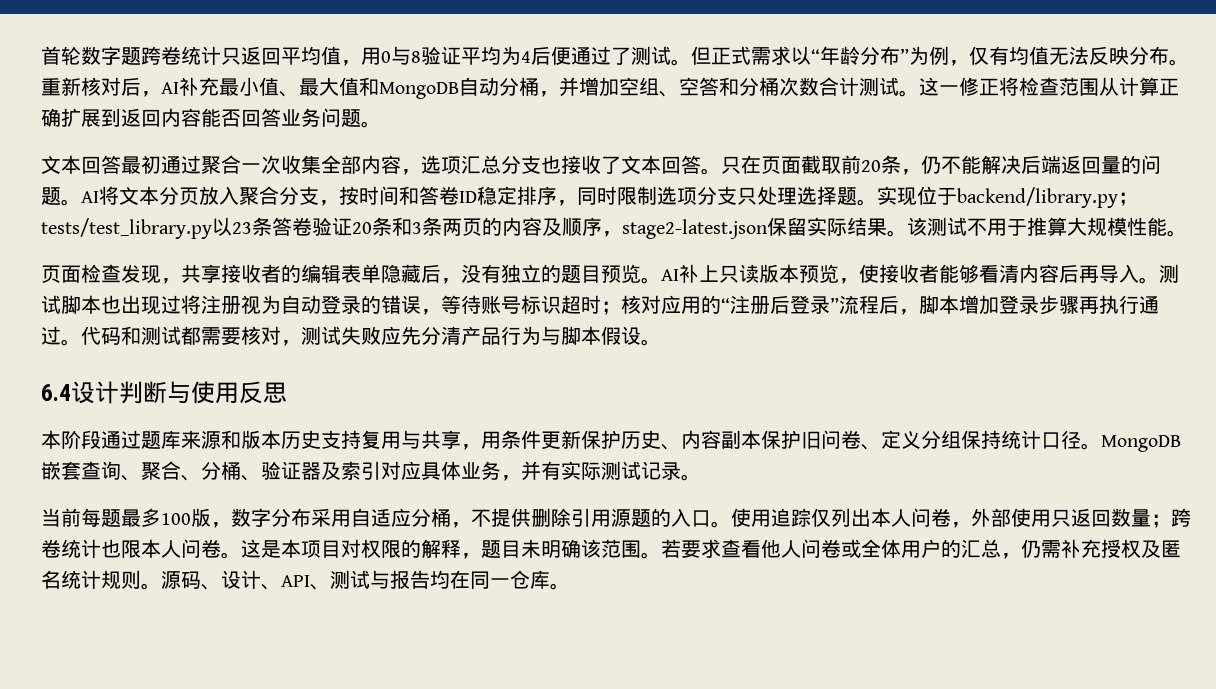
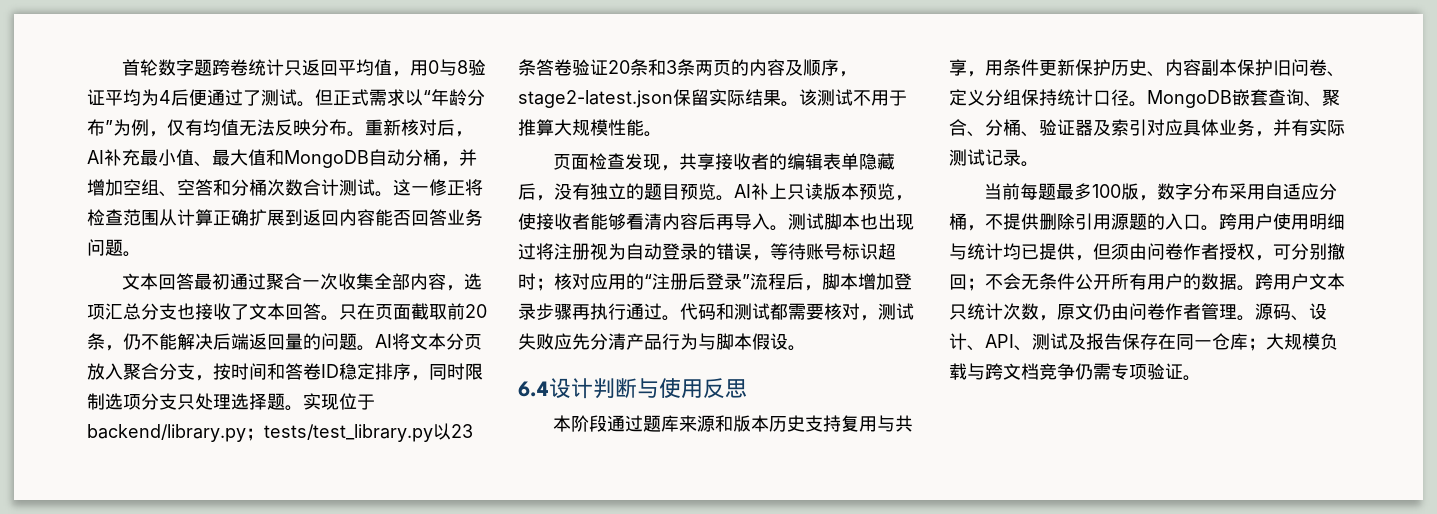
[731,508,1191,528] [41,539,1181,559] [41,570,141,589] 使用追踪仅列出本人问卷，外部使用只返回数量；跨卷统计也限本人问卷。这是本项目对权限的解释，题目未明确该范围。若要求查看他人问卷或全体用户的汇总，仍需补充授权及匿名统计规则 -> [1219,213,1345,230] [949,243,1345,261] [949,273,1345,291] [949,303,1237,321] 跨用户使用明细与统计均已提供，但须由问卷作者授权，可分别撤回；不会无条件公开所有用户的数据。跨用户文本只统计次数，原文仍由问卷作者管理
[370,570,550,589] 与报告均在同一仓库 -> [1068,333,1338,351] [949,363,1183,380] 及报告保存在同一仓库；大规模负载与跨文档竞争仍需专项验证

